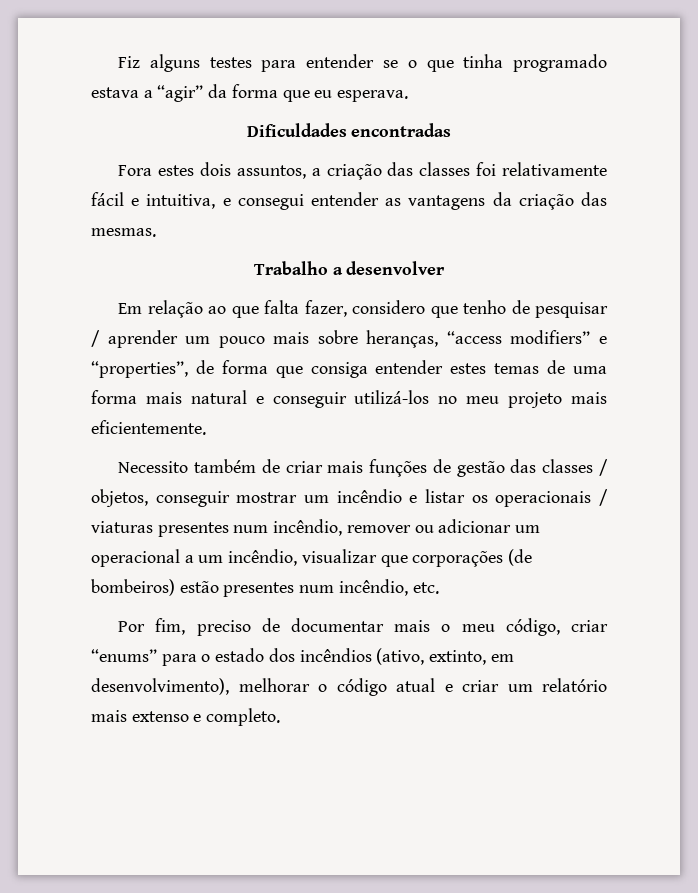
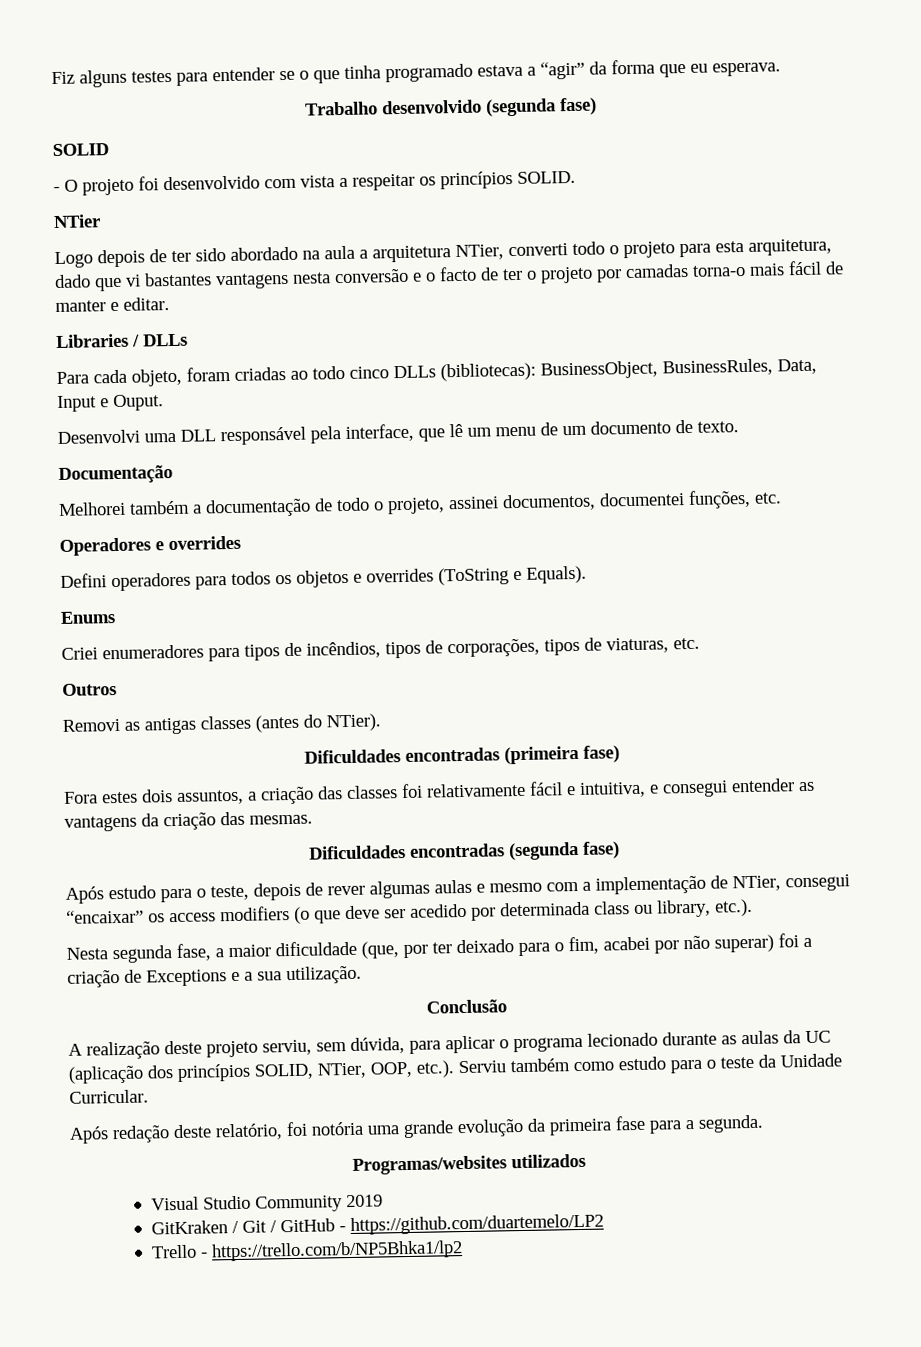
[246,123,452,137] // Dificuldades encontradas -> [305,97,597,117] [52,143,109,157] [53,170,576,196] [53,214,101,229] [54,238,832,269] [54,260,844,292] [55,297,170,313] [56,333,188,349] [56,358,817,387] [57,394,164,412] [57,419,739,446] [58,464,173,484] [58,489,782,518] [59,535,241,556] [60,565,587,592] [60,611,116,624] [61,637,700,662] [62,683,117,696] [62,713,381,735] [304,745,620,765] // Trabalho desenvolvido (segunda fase) // SOLID // - O projeto foi desenvolvido com vista a respeitar os princípios SOLID. // NTier // Logo depois de ter sido abordado na aula a arquitetura NTier, converti todo o projeto para esta arquitetura, dado que vi bastantes vantagens nesta conversão e o facto de ter o projeto por camadas torna-o mais fácil de manter e editar. // Libraries / DLLs // Para cada objeto, foram criadas ao todo cinco DLLs (bibliotecas): BusinessObject, BusinessRules, Data, Input e Ouput. // Desenvolvi uma DLL responsável pela interface, que lê um menu de um documento de texto. // Documentação // Melhorei também a documentação de todo o projeto, assinei documentos, documentei funções, etc. // Operadores e overrides // Defini operadores para todos os objetos e overrides (ToString e Equals). // Enums // Criei enumeradores para tipos de incêndios, tipos de corporações, tipos de viaturas, etc. // Outros // Removi as antigas classes (antes do NTier). // Dificuldades encontradas (primeira fase)
[253,261,446,275] [118,300,608,318] [91,330,607,348] [91,360,608,378] [91,390,608,408] [91,420,206,435] [118,459,608,477] [91,489,608,507] [91,519,541,537] [91,549,533,567] [91,579,439,597] [118,618,608,636] [91,648,514,666] [91,678,607,696] [91,708,281,726] Trabalho a desenvolver // Em relação ao que falta fazer, considero que tenho de pesquisar / aprender um pouco mais sobre heranças, “access modifiers” e “properties”, de forma que consiga entender estes temas de uma forma mais natural e conseguir utilizá-los no meu projeto mais eficientemente. // Necessito também de criar mais funções de gestão das classes / objetos, conseguir mostrar um incêndio e listar os operacionais / viaturas presentes num incêndio, remover ou adicionar um operacional a um incêndio, visualizar que corporações (de bombeiros) estão presentes num incêndio, etc. // Por fim, preciso de documentar mais o meu código, criar “enums” para o estado dos incêndios (ativo, extinto, em desenvolvimento), melhorar o código atual e criar um relatório mais extenso e completo. -> [307,841,620,861] [65,874,850,904] [66,898,753,924] [66,933,812,964] [67,965,362,988] [425,999,507,1014] [68,1030,831,1060] [68,1053,842,1084] [69,1089,149,1104] [69,1114,764,1144] [352,1153,586,1175] [150,1194,383,1213] [150,1213,604,1236] [150,1240,463,1262] Dificuldades encontradas (segunda fase) // Após estudo para o teste, depois de rever algumas aulas e mesmo com a implementação de NTier, consegui “encaixar” os access modifiers (o que deve ser acedido por determinada class ou library, etc.). // Nesta segunda fase, a maior dificuldade (que, por ter deixado para o fim, acabei por não superar) foi a criação de Exceptions e a sua utilização. // Conclusão // A realização deste projeto serviu, sem dúvida, para aplicar o programa lecionado durante as aulas da UC (aplicação dos princípios SOLID, NTier, OOP, etc.). Serviu também como estudo para o teste da Unidade Curricular. // Após redação deste relatório, foi notória uma grande evolução da primeira fase para a segunda. // Programas/websites utilizados // Visual Studio Community 2019 // GitKraken / Git / GitHub - https://github.com/duartemelo/LP2 // Trello - https://trello.com/b/NP5Bhka1/lp2

